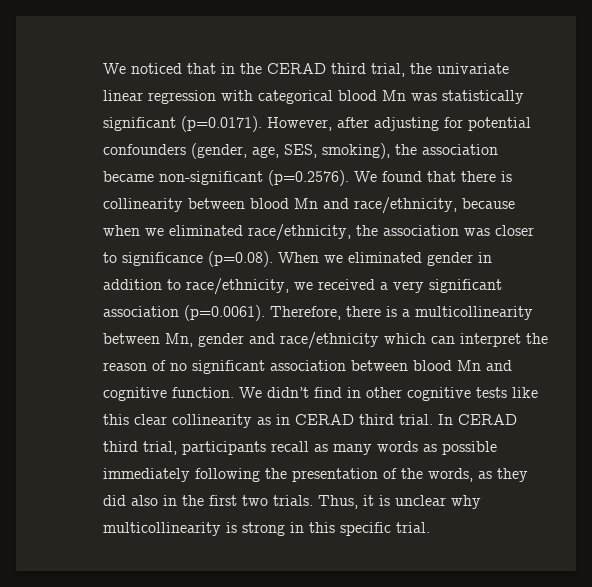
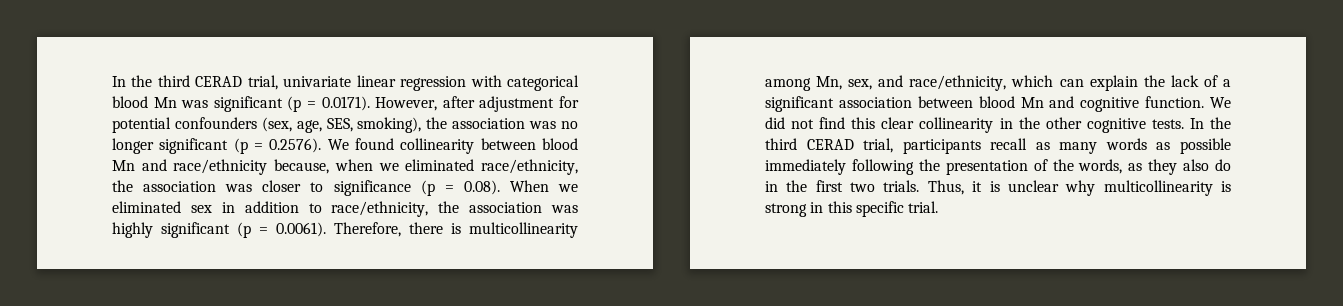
[103,63,432,77] We noticed that in the CERAD third trial, the -> [112,75,278,90] In the third CERAD trial,
[442,90,524,104] [103,116,262,132] statistically significant (p=0.0171). -> [213,96,370,112] significant (p = 0.0171).
[374,117,439,131] adjusting -> [479,96,555,112] adjustment
[191,143,247,159] (gender, -> [261,117,292,132] (sex,
[103,170,512,186] became non-significant (p=0.2576). We found that there is -> [529,121,579,129] [112,138,395,154] was no longer significant (p = 0.2576). We found
[354,197,515,214] race/ethnicity, because -> [173,159,330,175] race/ethnicity because,
[208,251,273,267] (p=0.08). -> [420,180,500,196] (p = 0.08).
[427,252,473,266] gender -> [190,205,212,213] sex
[294,279,502,293] [103,305,533,321] [103,332,548,349] [103,360,187,371] we received a very significant association (p=0.0061). Therefore, there is a multicollinearity between Mn, gender and race/ethnicity which can interpret the reason of no -> [438,201,578,213] [112,222,578,238] [765,75,1231,91] the association was highly significant (p = 0.0061). Therefore, there is multicollinearity among Mn, sex, and race/ethnicity, which can explain the lack of a
[267,387,538,401] [103,414,517,428] [103,441,138,452] didn’t find in other cognitive tests like this clear collinearity as in CERAD third trial. In CERAD third -> [765,117,1231,133] [765,138,854,150] did not find this clear collinearity in the other cognitive tests. In the third CERAD
[103,495,158,506] did also -> [1183,159,1231,171] also do

